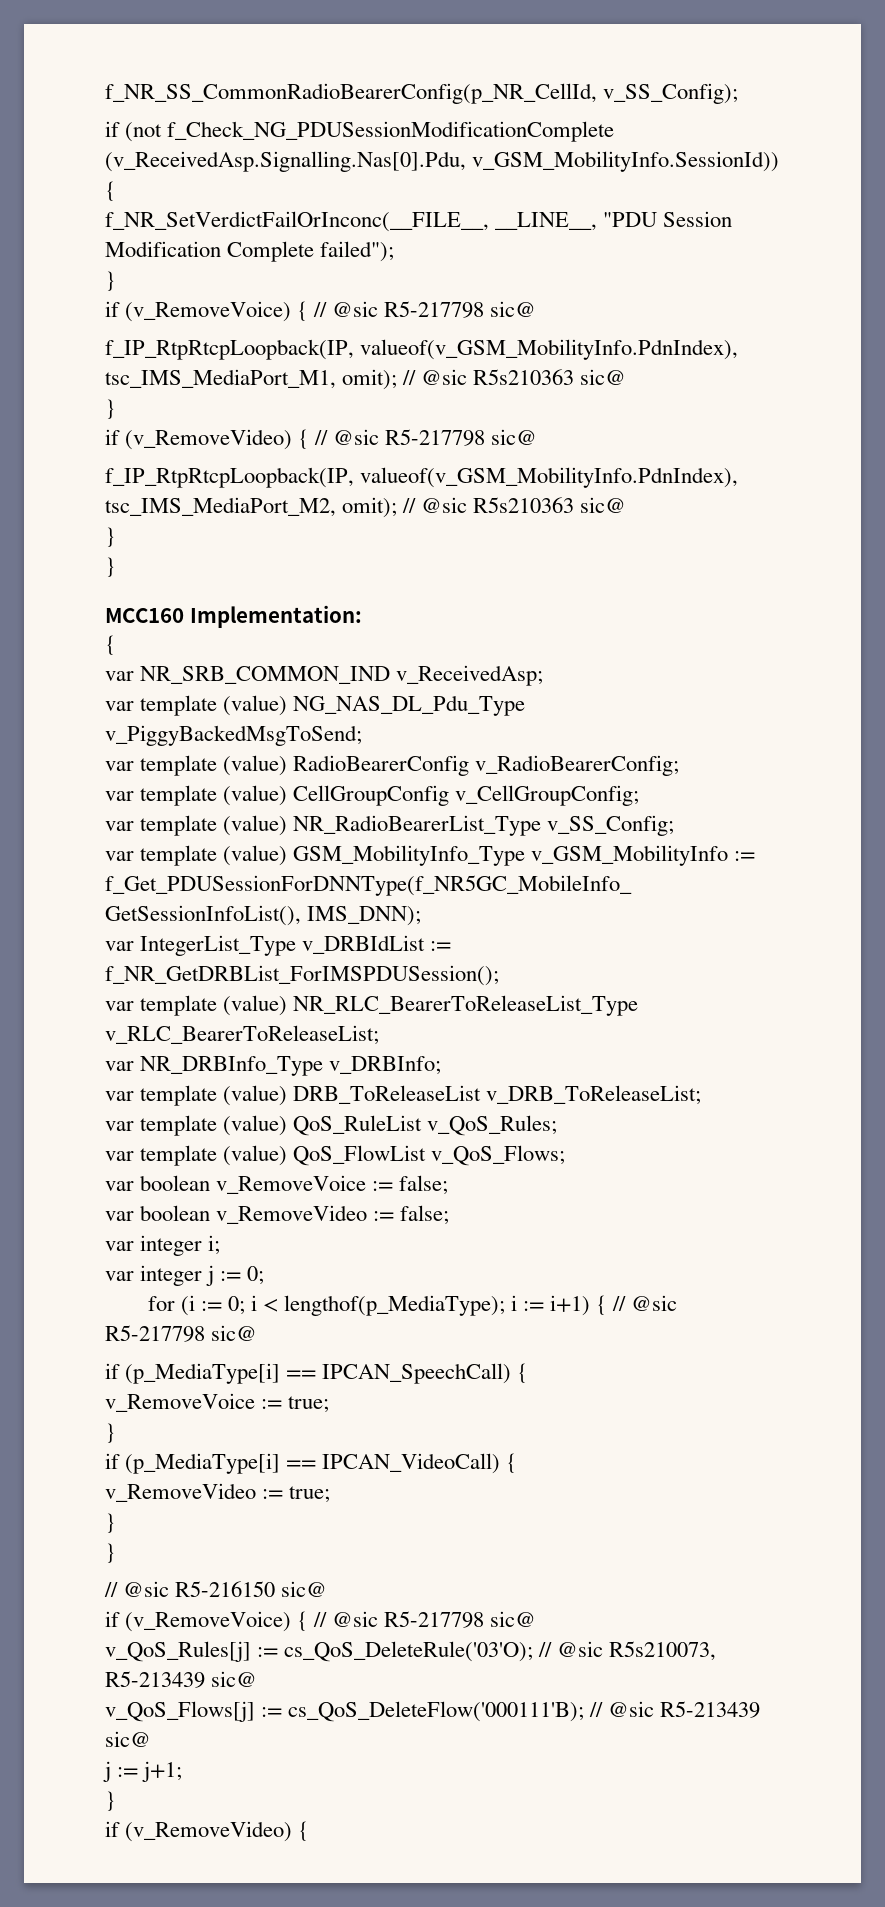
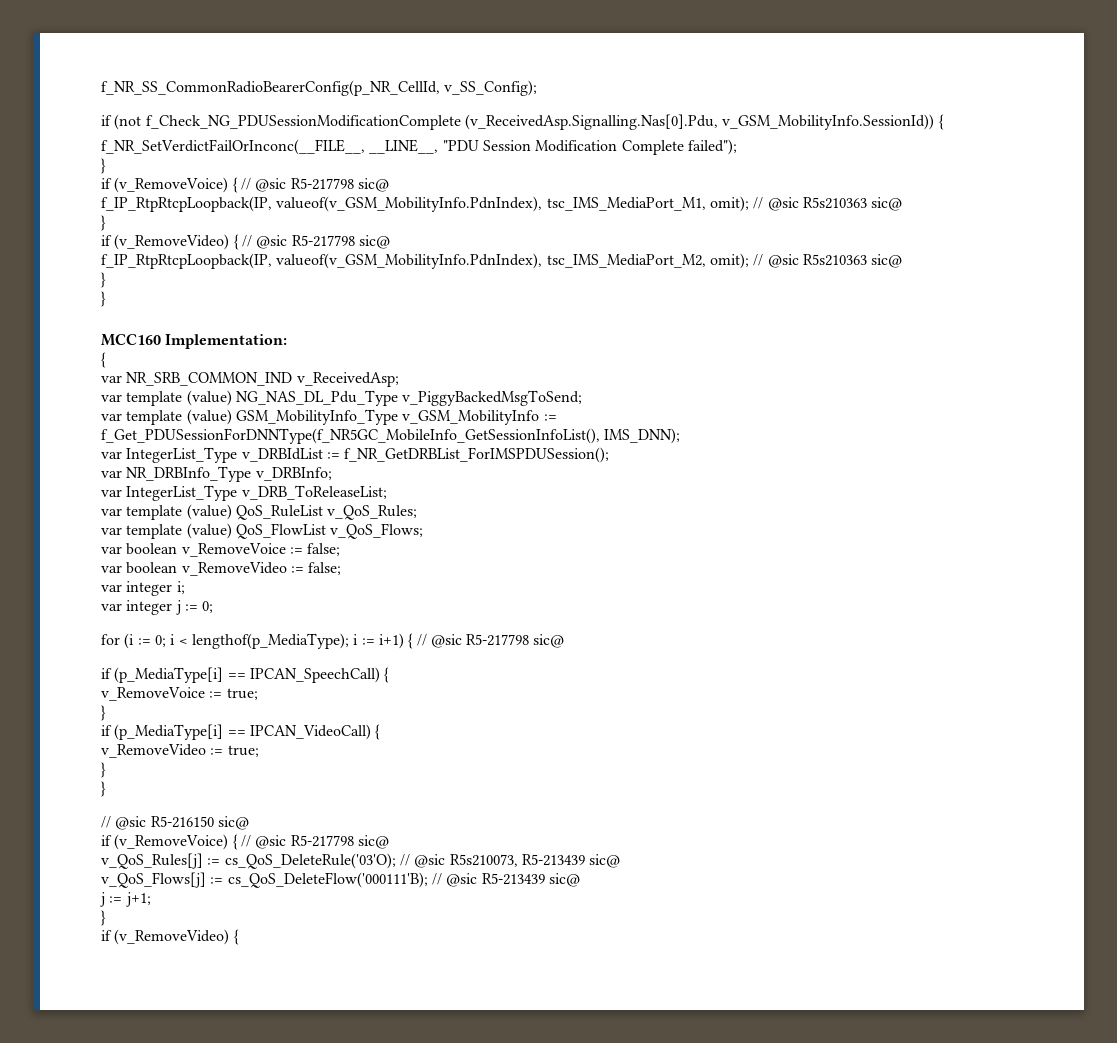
[105,755,680,776] [105,785,640,806] [105,815,675,836] // var template (value) RadioBearerConfig v_RadioBearerConfig; // var template (value) CellGroupConfig v_CellGroupConfig; // var template (value) NR_RadioBearerList_Type v_SS_Config; -> (583, 398) none
[105,995,639,1016] [105,1025,379,1045] // var template (value) NR_RLC_BearerToReleaseList_Type v_RLC_BearerToReleaseList; -> (610, 455) none
[140,1085,482,1106] template (value) DRB_ToReleaseList -> [126,485,238,501] IntegerList_Type

